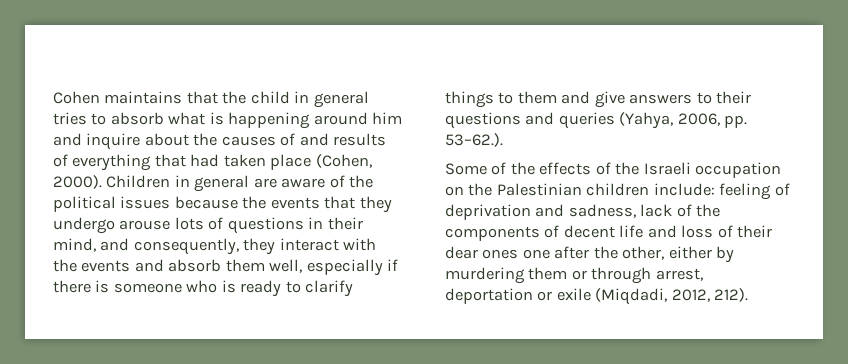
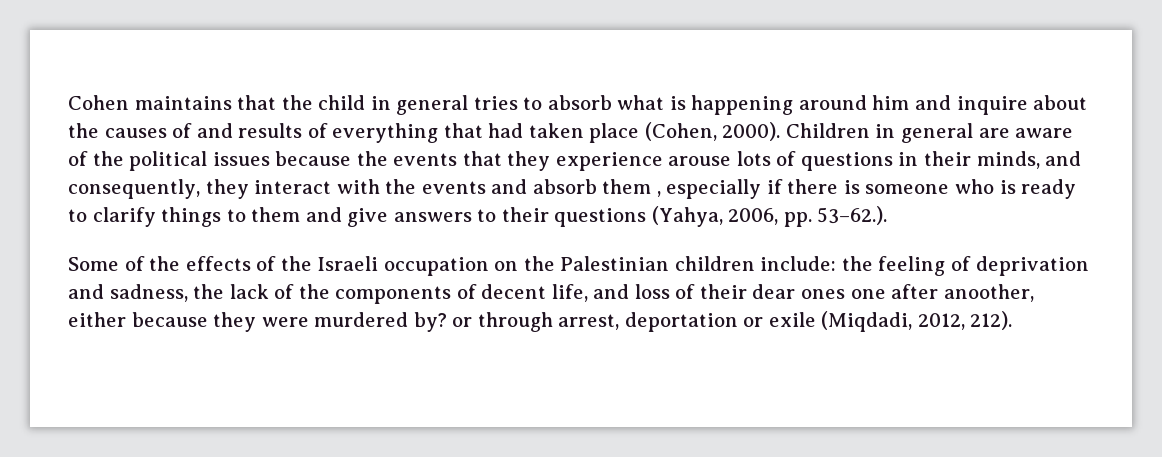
[53,217,115,234] undergo -> [555,152,663,171] experience
[53,238,96,252] mind, -> [976,151,1040,169] minds,
[269,259,303,273] well, -> [656,191,661,197] ,
[525,112,615,129] and queries -> (647, 217) none
(715, 189) none -> [841,256,873,271] the
(636, 211) none -> [193,284,225,299] the
[619,225,644,238] life -> [551,284,588,302] life,
[593,246,735,263] [445,267,568,284] the other, either by murdering them -> [943,284,1034,302] [68,312,447,332] anoother, either because they were murdered by?

